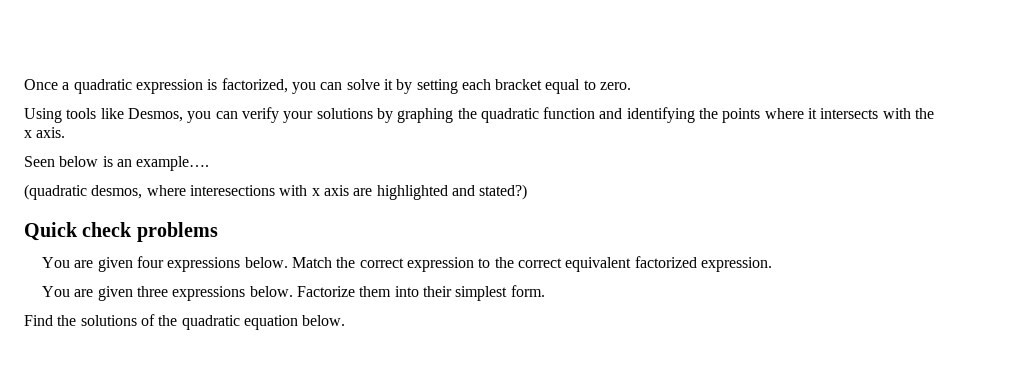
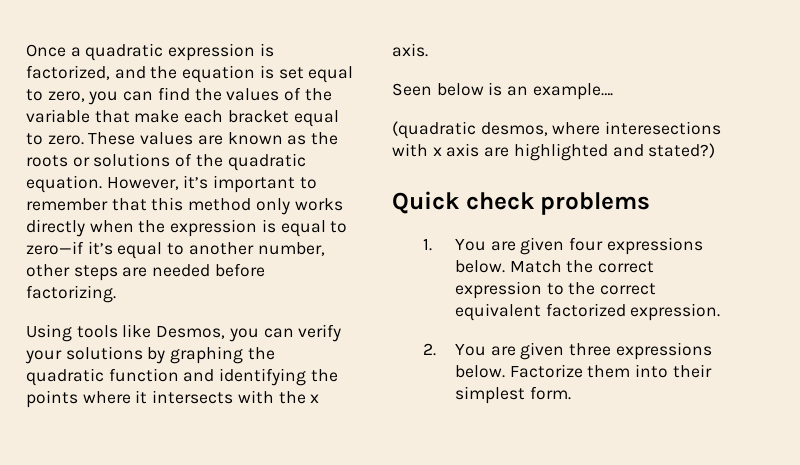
[291,79,458,94] you can solve it by setting -> [114,65,354,83] [26,87,332,105] [26,109,180,123] and the equation is set equal to zero, you can find the values of the variable that make
(632, 86) none -> [88,132,339,145] [26,153,306,171] [26,175,317,193] [26,197,343,215] [26,219,348,237] [26,241,325,259] [26,263,265,281] [26,285,116,303] These values are known as the roots or solutions of the quadratic equation. However, it’s important to remember that this method only works directly when the expression is equal to zero—if it’s equal to another number, other steps are needed before factorizing.
(218, 232) none -> [423,238,433,251] 1.
(772, 264) none -> [423,343,437,356] 2.
[24,314,346,330] // Find the solutions of the quadratic equation below. -> (571, 393) none

